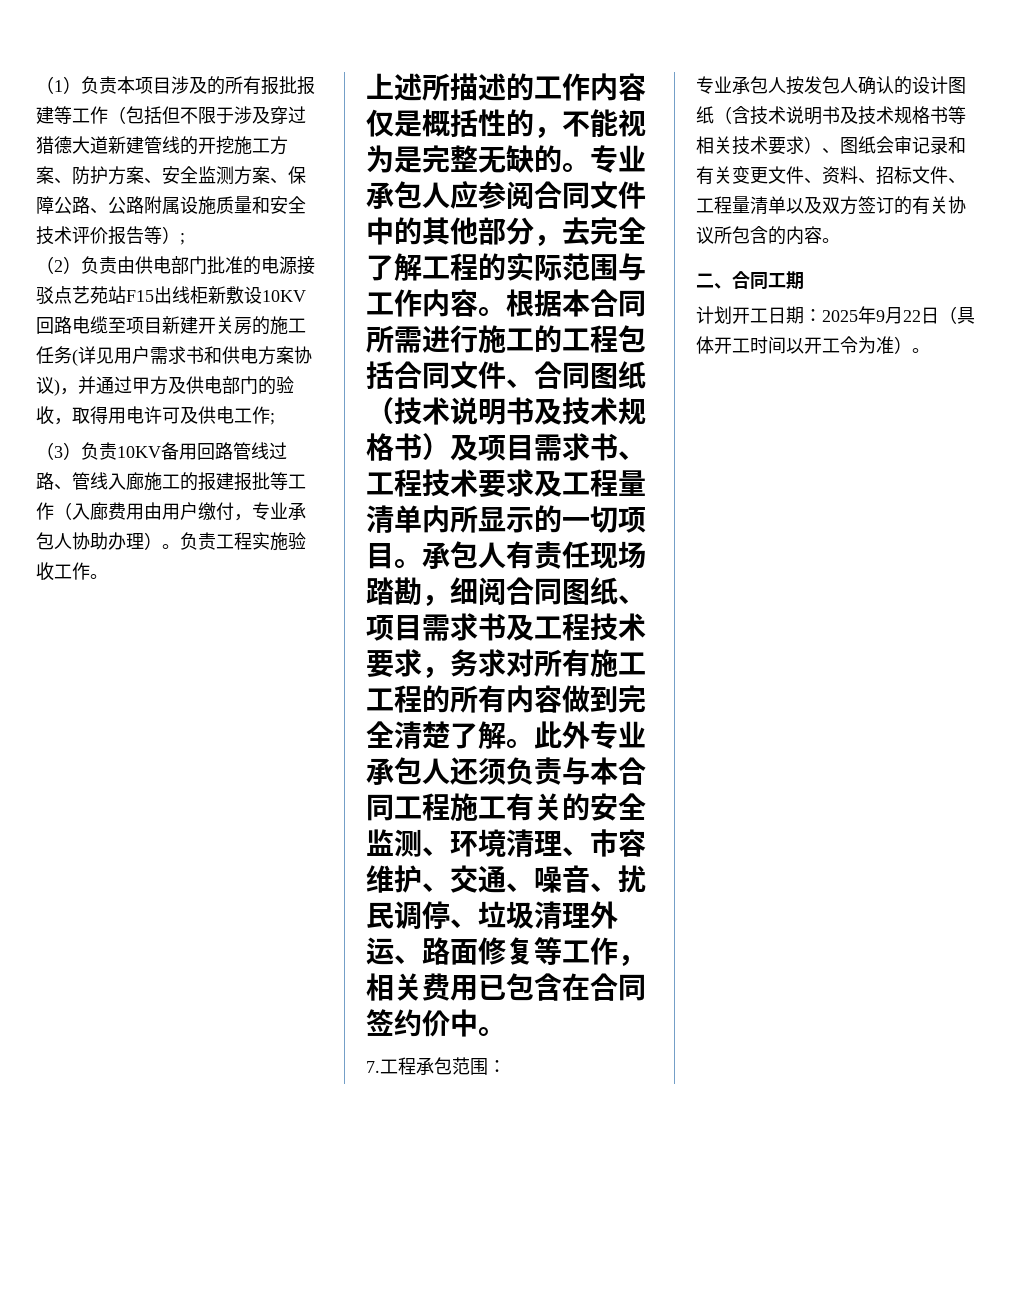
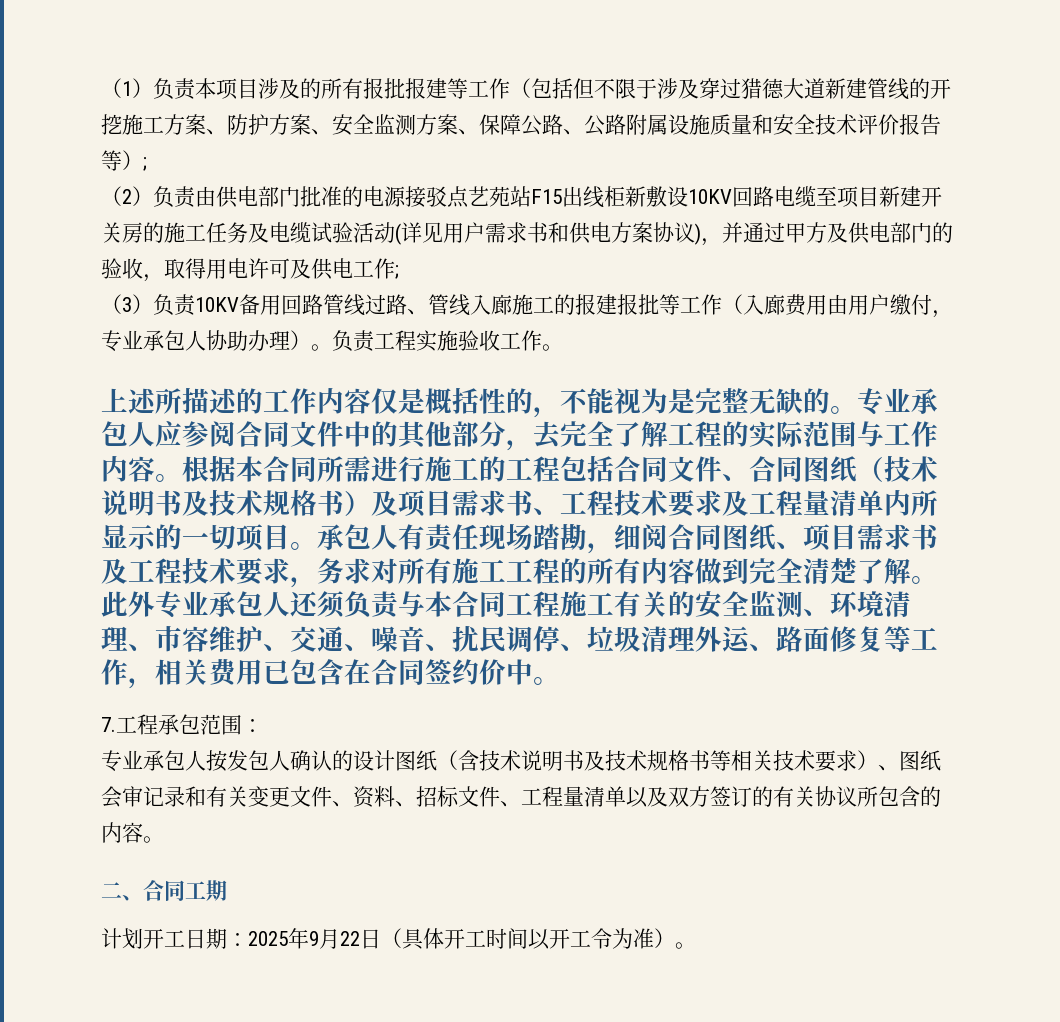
(72, 355) none -> [248,222,395,243] 及电缆试验活动

